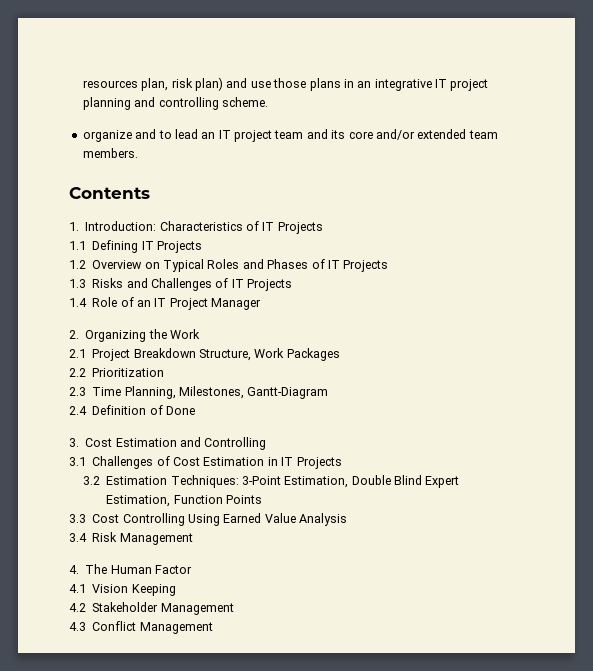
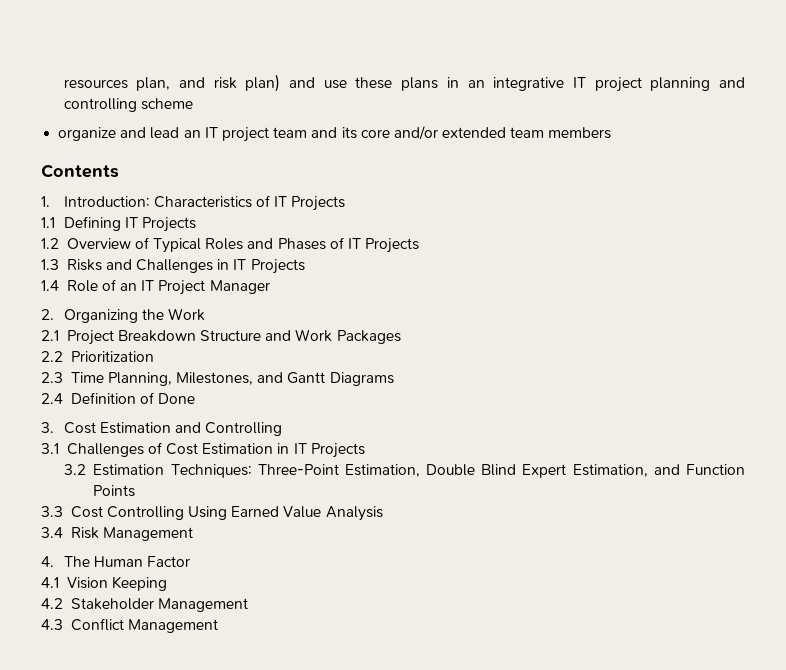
(169, 84) none -> [178,77,205,88] and
[273,78,307,88] those -> [355,77,393,89] these
[222,97,269,107] scheme. -> [140,98,193,110] scheme
[158,130,172,139] to -> (147, 132) none
[82,148,138,158] members. -> [548,127,612,139] members
[144,262,160,269] on -> [134,237,149,249] of
[215,278,229,288] of -> [217,259,230,270] in
[199,349,251,361] Structure, -> [200,330,292,341] Structure and
[247,387,329,399] Gantt-Diagram -> [257,372,394,386] and Gantt Diagrams
[241,476,281,485] 3-Point -> [257,464,339,475] Three-Point
(171, 501) none -> [653,464,680,475] and

